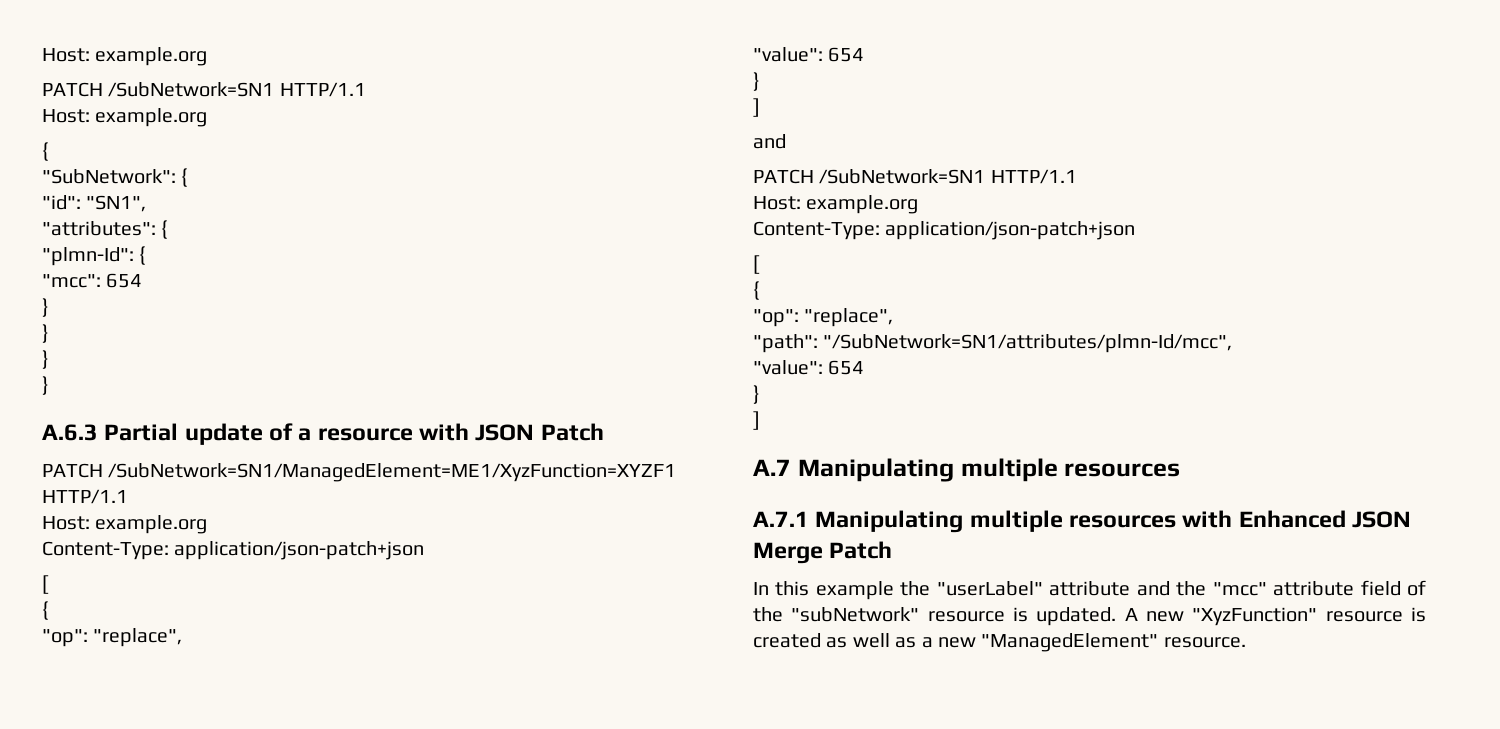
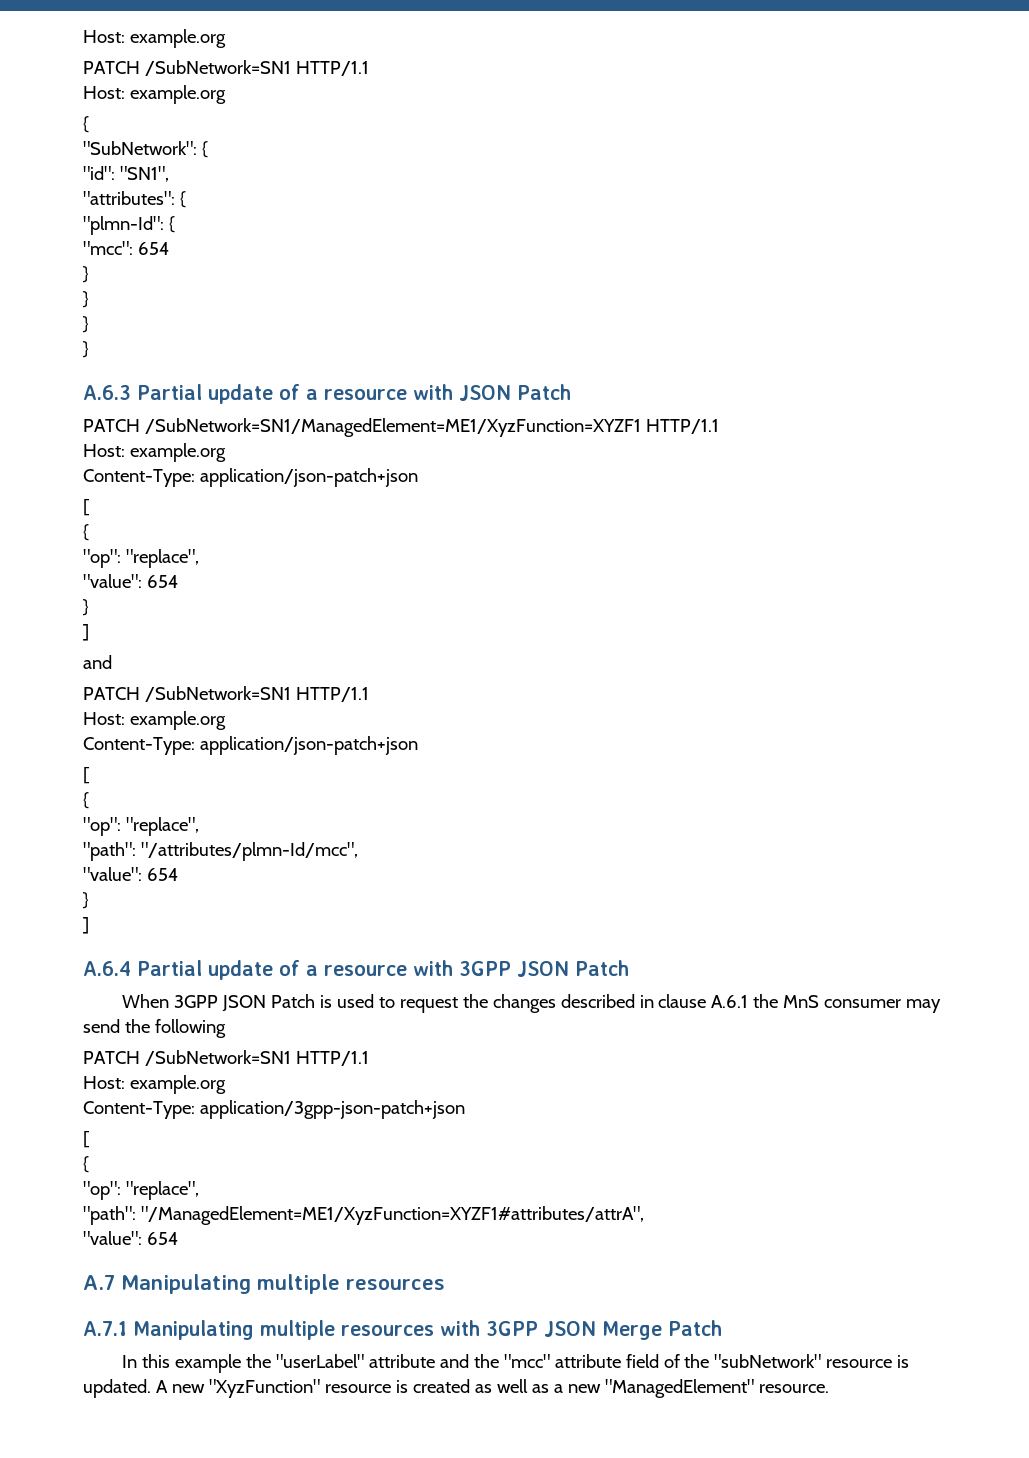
[823,334,1233,353] [753,360,865,375] [753,385,760,404] [753,411,760,430] "/SubNetwork=SN1/attributes/plmn-Id/mcc", // "value": 654 // } // ] -> [140,842,358,861] [83,867,178,881] [83,892,89,909] [83,917,89,934] [83,960,629,980] [121,994,942,1013] [83,1019,226,1038] [83,1050,369,1066] [83,1075,226,1094] [83,1100,465,1119] [83,1131,90,1148] [83,1156,89,1173] [83,1181,199,1200] [83,1206,644,1225] [83,1231,178,1245] "/attributes/plmn-Id/mcc", // "value": 654 // } // ] // A.6.4 Partial update of a resource with 3GPP JSON Patch // When 3GPP JSON Patch is used to request the changes described in clause A.6.1 the MnS consumer may send the following // PATCH /SubNetwork=SN1 HTTP/1.1 // Host: example.org // Content-Type: application/3gpp-json-patch+json // [ // { // "op": "replace", // "path": "/ManagedElement=ME1/XyzFunction=XYZF1#attributes/attrA", // "value": 654
[1238,510,1346,528] Enhanced -> [485,1321,538,1336] 3GPP

